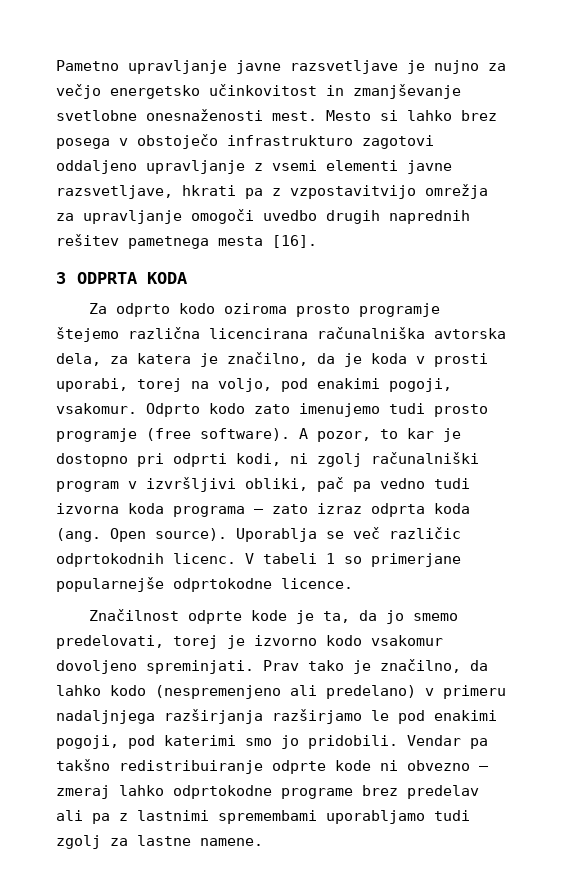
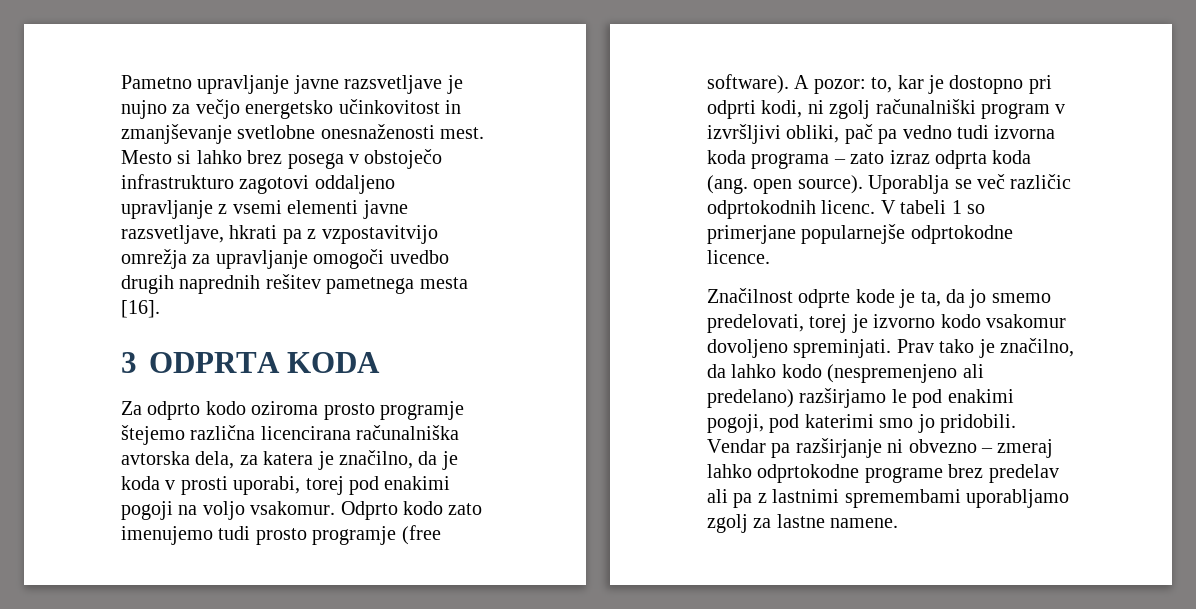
[191,378,452,392] na voljo, pod enakimi pogoji, -> [349,476,451,495] [121,501,245,520] pod enakimi pogoji na voljo
[317,429,398,442] pozor, to -> [813,77,893,94] pozor: to,
[110,528,146,542] Open -> [753,179,793,194] open
[425,685,506,699] [56,709,263,724] v primeru nadaljnjega razširjanja -> (794, 398) none
[56,759,371,774] takšno redistribuiranje odprte kode -> [795,438,882,458] razširjanje
[434,810,470,821] tudi -> (1069, 498) none

